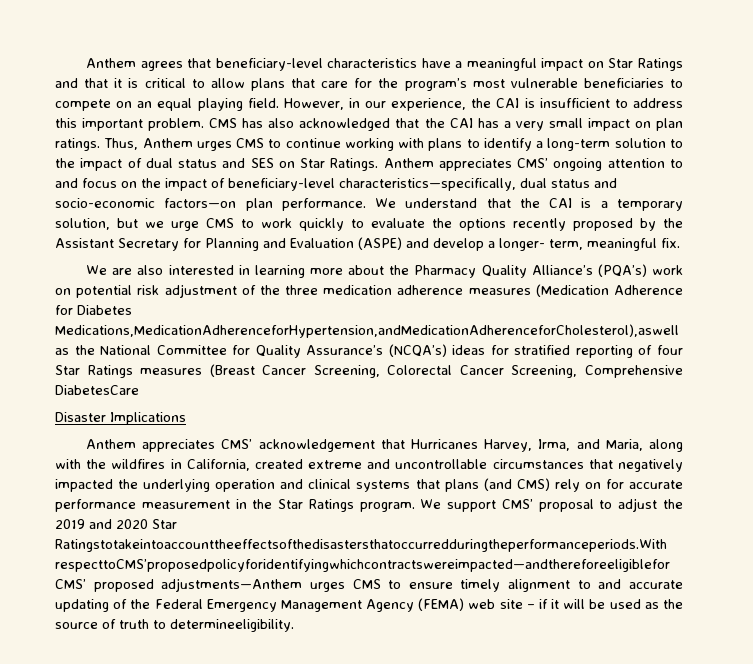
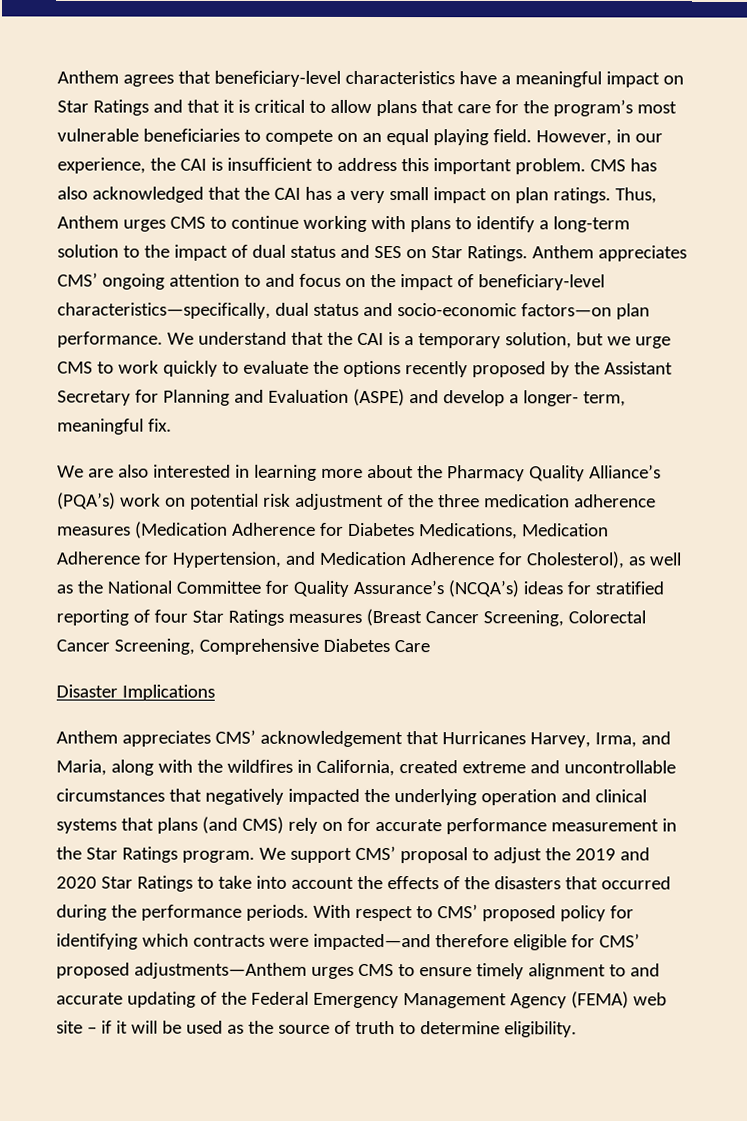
[55,324,679,338] Medications,MedicationAdherenceforHypertension,andMedicationAdherenceforCholesterol),aswell -> [418,523,609,540] [56,551,682,569] Medications, Medication Adherence for Hypertension, and Medication Adherence for Cholesterol), as well
[55,385,139,395] DiabetesCare -> [322,638,430,653] Diabetes Care
[55,539,667,552] [55,559,670,572] Ratingstotakeintoaccounttheeffectsofthedisastersthatoccurredduringtheperformanceperiods.With respecttoCMS’proposedpolicyforidentifyingwhichcontractswereimpacted—andthereforeeligiblefor -> [136,875,671,892] [56,904,634,922] [56,933,595,951] Ratings to take into account the effects of the disasters that occurred during the performance periods. With respect to CMS’ proposed policy for identifying which contracts were impacted—and therefore eligible for
[170,619,294,632] determineeligibility. -> [419,1021,577,1038] determine eligibility.

